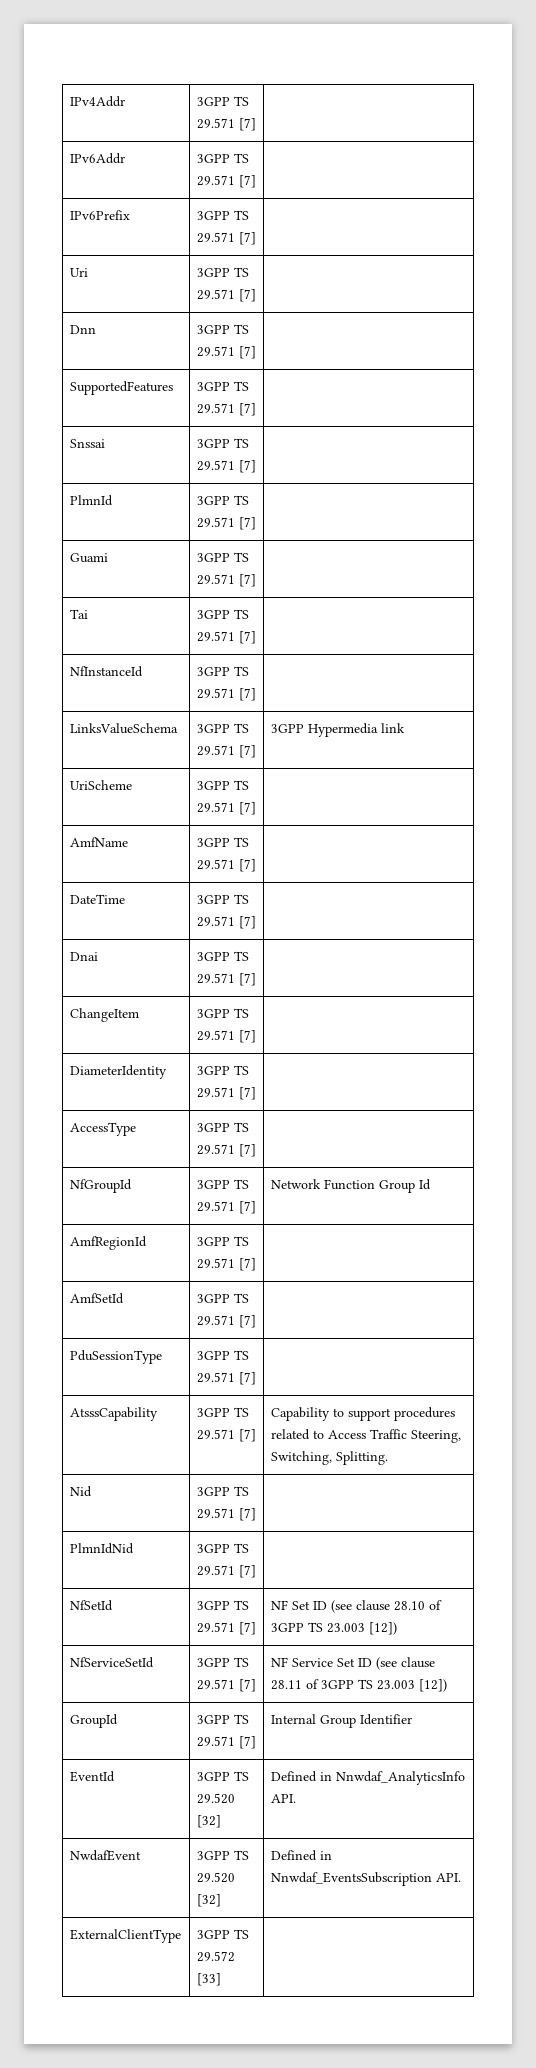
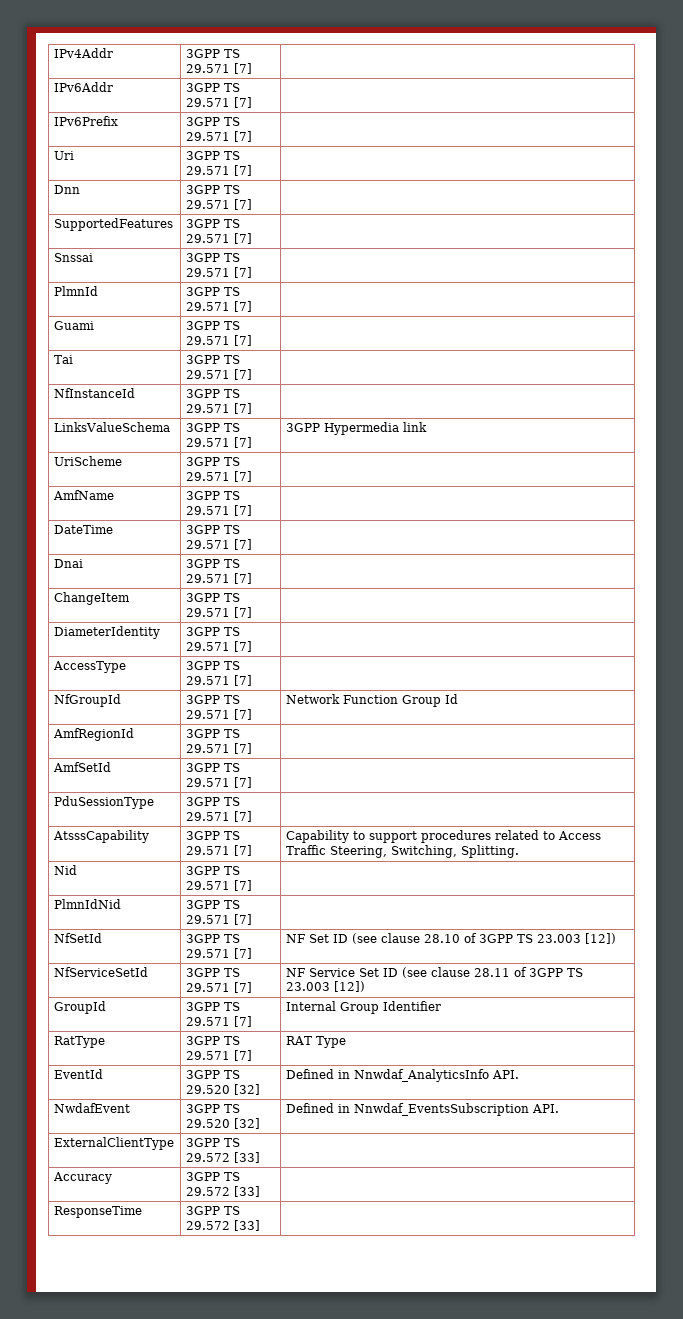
(412, 1719) none -> [53,1036,105,1048] [185,1036,240,1045] [185,1050,252,1061] [285,1036,346,1048] // RatType | 3GPP TS 29.571 [7] | RAT Type
(221, 1979) none -> [52,1172,112,1184] [185,1172,240,1181] [185,1186,260,1197] [53,1206,142,1218] [185,1206,240,1215] [185,1220,260,1231] // Accuracy | 3GPP TS 29.572 [33] | // ResponseTime | 3GPP TS 29.572 [33] |

